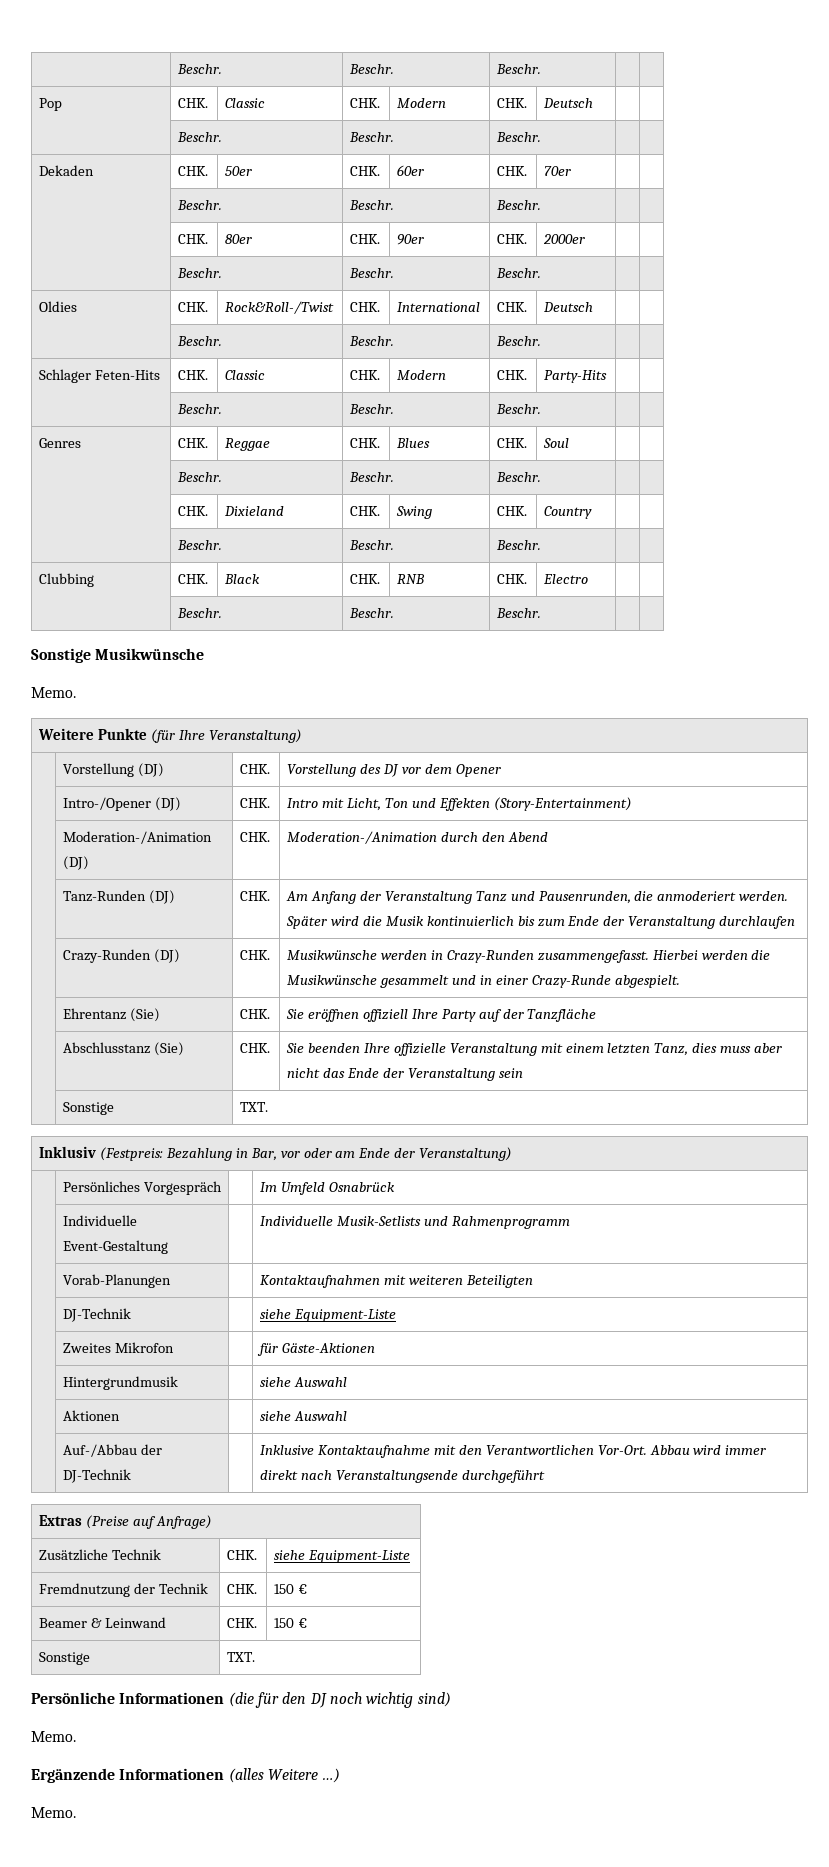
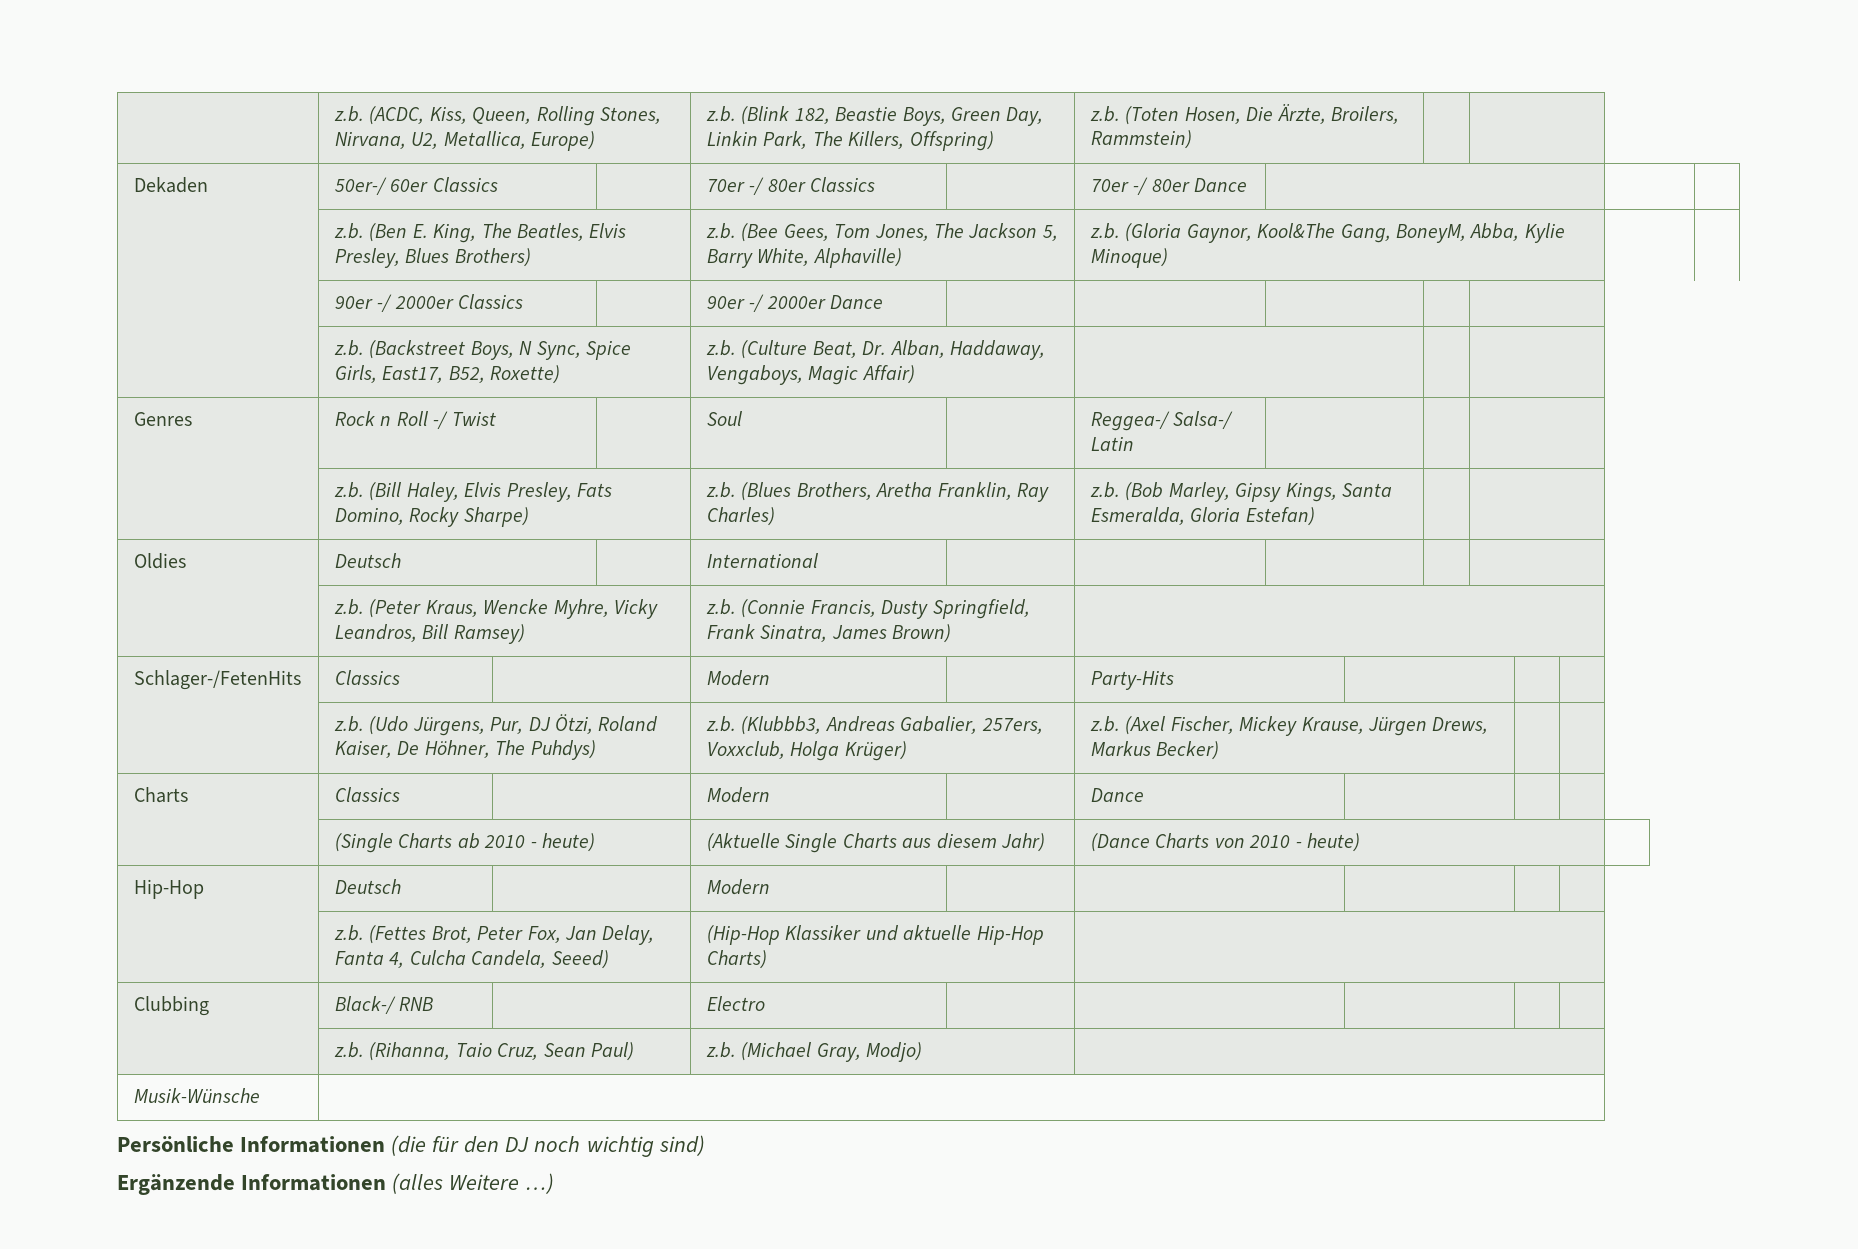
[177,64,223,74] [349,64,395,74] [496,64,542,74] [39,98,63,111] [178,98,209,108] [225,98,266,108] [350,98,381,108] [397,98,447,108] [497,98,528,108] [543,98,594,108] [177,132,223,142] [349,132,395,142] [496,132,542,142] [39,165,95,176] [178,166,209,176] [225,166,253,176] [350,166,381,176] [397,165,425,176] [497,166,528,176] [544,166,572,176] [177,200,223,210] [349,200,395,210] [496,200,542,210] [178,234,209,244] [225,234,253,244] [350,234,381,244] [397,234,425,245] [497,234,528,244] [543,234,586,244] [177,268,223,278] [349,268,395,278] [496,268,542,278] [39,301,78,312] [178,302,209,312] [225,301,335,314] [350,302,381,312] [397,302,481,312] [497,302,528,312] [543,302,594,312] [177,336,223,346] [349,336,395,346] [496,336,542,346] [39,369,160,383] [178,370,209,380] [225,370,266,380] [350,370,381,380] [397,370,447,380] [497,370,528,380] [544,370,608,383] [177,404,223,414] [349,404,395,414] [496,404,542,414] [39,438,82,448] [178,438,209,448] [225,438,271,451] [350,438,381,448] [396,438,431,448] [497,438,528,448] [543,438,570,448] [177,472,223,482] [349,472,395,482] [496,472,542,482] [178,506,209,516] [224,506,285,516] [350,506,381,516] [396,506,433,519] [497,506,528,516] [544,506,593,519] [177,540,223,550] [349,540,395,550] [496,540,542,550] [39,573,95,587] [178,574,209,584] [224,574,261,584] [350,574,381,584] [397,574,426,584] [497,574,528,584] [543,574,589,584] [177,608,223,618] [349,608,395,618] [496,608,542,618] [31,648,205,663] [31,687,76,698] [38,728,302,743] [63,763,164,777] [240,764,271,774] [287,764,501,777] [63,797,181,811] [240,798,271,808] [287,797,632,811] [63,831,213,844] [63,856,90,870] [240,832,271,842] [287,831,548,844] [63,890,175,904] [240,891,271,901] [286,891,789,904] [286,916,796,929] [63,949,180,963] [240,950,271,960] [287,950,771,963] [287,975,680,988] [63,1008,160,1022] [240,1009,271,1019] [286,1009,597,1022] [63,1042,184,1056] [240,1043,271,1053] [286,1043,783,1056] [287,1068,523,1081] [63,1102,115,1115] [240,1102,269,1112] [39,1146,513,1161] [63,1181,222,1195] [260,1182,395,1195] [63,1215,138,1226] [63,1240,169,1254] [260,1216,570,1229] [63,1274,172,1288] [260,1275,533,1288] [63,1308,132,1322] [260,1309,396,1322] [63,1342,174,1353] [257,1343,375,1356] [63,1376,179,1390] [260,1377,347,1387] [63,1410,121,1421] [260,1411,347,1421] [63,1444,162,1457] [63,1469,132,1483] [260,1445,767,1458] [260,1470,545,1483] [39,1515,212,1529] [39,1549,161,1561] [227,1550,258,1560] [274,1550,410,1563] [39,1583,208,1597] [227,1584,258,1594] [274,1584,307,1594] [39,1617,166,1628] [227,1618,258,1628] [274,1618,307,1628] [39,1652,91,1665] [227,1652,256,1662] | Beschr. | Beschr. | Beschr. | | // Pop | CHK. | Classic | CHK. | Modern | CHK. | Deutsch | | // | Beschr. | Beschr. | Beschr. | | // Dekaden | CHK. | 50er | CHK. | 60er | CHK. | 70er | | // | Beschr. | Beschr. | Beschr. | | // | CHK. | 80er | CHK. | 90er | CHK. | 2000er | | // | Beschr. | Beschr. | Beschr. | | // Oldies | CHK. | Rock&Roll-/Twist | CHK. | International | CHK. | Deutsch | | // | Beschr. | Beschr. | Beschr. | | // Schlager Feten-Hits | CHK. | Classic | CHK. | Modern | CHK. | Party-Hits | | // | Beschr. | Beschr. | Beschr. | | // Genres | CHK. | Reggae | CHK. | Blues | CHK. | Soul | | // | Beschr. | Beschr. | Beschr. | | // | CHK. | Dixieland | CHK. | Swing | CHK. | Country | | // | Beschr. | Beschr. | Beschr. | | // Clubbing | CHK. | Black | CHK. | RNB | CHK. | Electro | | // | Beschr. | Beschr. | Beschr. | | // Sonstige Musikwünsche // Memo. // Weitere Punkte (für Ihre Veranstaltung) // | Vorstellung (DJ) | CHK. | Vorstellung des DJ vor dem Opener // | Intro-/Opener (DJ) | CHK. | Intro mit Licht, Ton und Effekten (Story-Entertainment) // | Moderation-/Animation (DJ) | CHK. | Moderation-/Animation durch den Abend // | Tanz-Runden (DJ) | CHK. | Am Anfang der Veranstaltung Tanz und Pausenrunden, die anmoderiert werden. Später wird die Musik kontinuierlich bis zum Ende der Veranstaltung durchlaufen // | Crazy-Runden (DJ) | CHK. | Musikwünsche werden in Crazy-Runden zusammengefasst. Hierbei werden die Musikwünsche gesammelt und in einer Crazy-Runde abgespielt. // | Ehrentanz (Sie) | CHK. | Sie eröffnen offiziell Ihre Party auf der Tanzfläche // | Abschlusstanz (Sie) | CHK. | Sie beenden Ihre offizielle Veranstaltung mit einem letzten Tanz, dies muss aber nicht das Ende der Veranstaltung sein // | Sonstige | TXT. // Inklusiv (Festpreis: Bezahlung in Bar, vor oder am Ende der Veranstaltung) // | Persönliches Vorgespräch | | Im Umfeld Osnabrück // | Individuelle Event-Gestaltung | | Individuelle Musik-Setlists und Rahmenprogramm // | Vorab-Planungen | | Kontaktaufnahmen mit weiteren Beteiligten // | DJ-Technik | | siehe Equipment-Liste // | Zweites Mikrofon | | für Gäste-Aktionen // | Hintergrundmusik | | siehe Auswahl // | Aktionen | | siehe Auswahl // | Auf-/Abbau der DJ-Technik | | Inklusive Kontaktaufnahme mit den Verantwortlichen Vor-Ort. Abbau wird immer direkt nach Veranstaltungsende durchgeführt // Extras (Preise auf Anfrage) // Zusätzliche Technik | CHK. | siehe Equipment-Liste // Fremdnutzung der Technik | CHK. | 150 € // Beamer & Leinwand | CHK. | 150 € // Sonstige | TXT. -> [333,106,661,126] [334,131,596,151] [705,106,1044,126] [706,131,994,151] [1089,104,1399,125] [1090,130,1192,149] [133,177,208,193] [334,177,498,195] [706,177,876,195] [1090,177,1248,195] [333,223,627,243] [334,248,531,268] [705,223,1058,242] [706,248,902,268] [1089,223,1565,243] [1090,248,1168,268] [334,294,524,312] [706,294,884,312] [333,340,631,360] [334,365,561,384] [705,340,1045,360] [706,365,915,385] [133,412,192,426] [334,411,496,429] [706,411,742,426] [1090,411,1234,431] [1090,436,1134,451] [333,482,612,502] [334,507,529,527] [705,482,1049,502] [706,507,775,526] [1089,482,1392,502] [1090,507,1315,526] [133,553,186,569] [334,553,401,568] [706,553,818,568] [333,599,658,619] [334,624,525,644] [705,599,1030,619] [706,624,952,643] [133,670,301,690] [334,670,400,685] [706,670,770,686] [1090,670,1174,690] [333,714,659,736] [334,740,596,760] [705,716,1043,735] [706,741,907,761] [1089,716,1489,736] [1090,741,1220,760] [133,787,188,803] [334,787,400,802] [706,787,770,803] [1090,788,1144,802] [334,833,595,853] [706,833,1045,853] [1090,833,1360,852] [133,879,204,899] [334,879,401,894] [706,879,770,895] [333,925,655,945] [334,950,609,969] [706,925,1044,945] [706,950,767,969] [133,996,209,1016] [334,996,434,1014] [706,996,765,1011] [333,1042,634,1061] [705,1042,923,1062] [133,1088,260,1103] | z.b. (ACDC, Kiss, Queen, Rolling Stones, Nirvana, U2, Metallica, Europe) | z.b. (Blink 182, Beastie Boys, Green Day, Linkin Park, The Killers, Offspring) | z.b. (Toten Hosen, Die Ärzte, Broilers, Rammstein) | | // Dekaden | 50er-/ 60er Classics | | 70er -/ 80er Classics | | 70er -/ 80er Dance | | | // | z.b. (Ben E. King, The Beatles, Elvis Presley, Blues Brothers) | z.b. (Bee Gees, Tom Jones, The Jackson 5, Barry White, Alphaville) | z.b. (Gloria Gaynor, Kool&The Gang, BoneyM, Abba, Kylie Minoque) | | // | 90er -/ 2000er Classics | | 90er -/ 2000er Dance | | | | | // | z.b. (Backstreet Boys, N Sync, Spice Girls, East17, B52, Roxette) | z.b. (Culture Beat, Dr. Alban, Haddaway, Vengaboys, Magic Affair) | | | // Genres | Rock n Roll -/ Twist | | Soul | | Reggea-/ Salsa-/ Latin | | | // | z.b. (Bill Haley, Elvis Presley, Fats Domino, Rocky Sharpe) | z.b. (Blues Brothers, Aretha Franklin, Ray Charles) | z.b. (Bob Marley, Gipsy Kings, Santa Esmeralda, Gloria Estefan) | | // Oldies | Deutsch | | International | | | | | // | z.b. (Peter Kraus, Wencke Myhre, Vicky Leandros, Bill Ramsey) | z.b. (Connie Francis, Dusty Springfield, Frank Sinatra, James Brown) | // Schlager-/FetenHits | Classics | | Modern | | Party-Hits | | | // | z.b. (Udo Jürgens, Pur, DJ Ötzi, Roland Kaiser, De Höhner, The Puhdys) | z.b. (Klubbb3, Andreas Gabalier, 257ers, Voxxclub, Holga Krüger) | z.b. (Axel Fischer, Mickey Krause, Jürgen Drews, Markus Becker) | | // Charts | Classics | | Modern | | Dance | | | // | (Single Charts ab 2010 - heute) | (Aktuelle Single Charts aus diesem Jahr) | (Dance Charts von 2010 - heute) | // Hip-Hop | Deutsch | | Modern | | | | | // | z.b. (Fettes Brot, Peter Fox, Jan Delay, Fanta 4, Culcha Candela, Seeed) | (Hip-Hop Klassiker und aktuelle Hip-Hop Charts) | // Clubbing | Black-/ RNB | | Electro | | | | | // | z.b. (Rihanna, Taio Cruz, Sean Paul) | z.b. (Michael Gray, Modjo) | // Musik-Wünsche |
[31,1731,76,1742] // Memo. -> (705, 1145) none
[31,1807,76,1818] // Memo. -> (555, 1183) none

